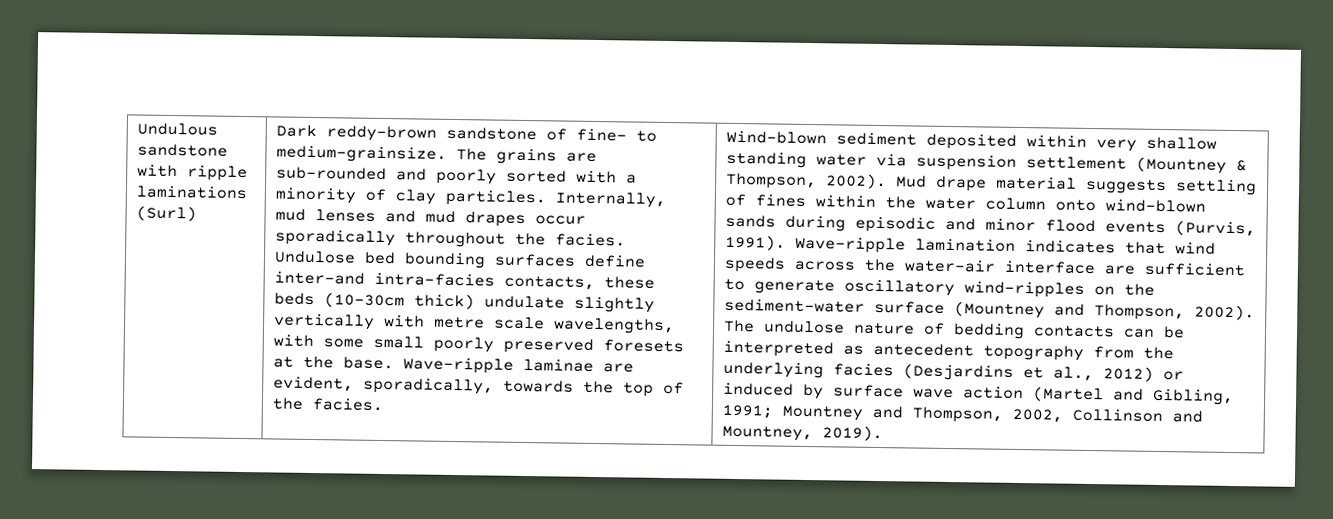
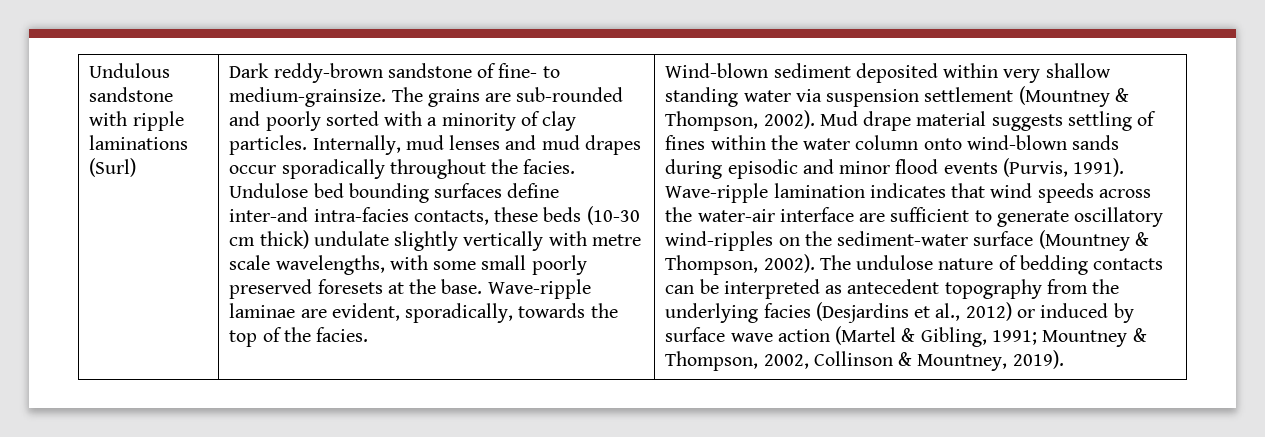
[324,292,406,309] (10-30cm -> [586,206,640,225] [229,237,256,246] (10-30 cm
[1054,303,1086,316] and -> [1134,232,1149,246] &
[1113,388,1145,401] and -> [901,328,916,342] &
[872,405,904,419] and -> [1132,328,1147,342] &
[1172,410,1204,423] and -> [898,352,913,366] &

